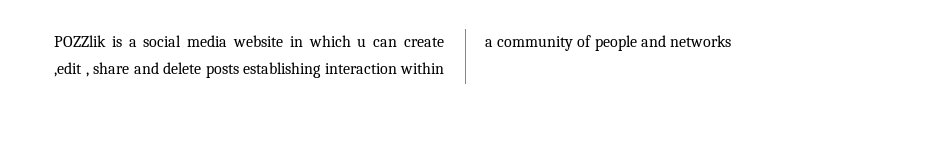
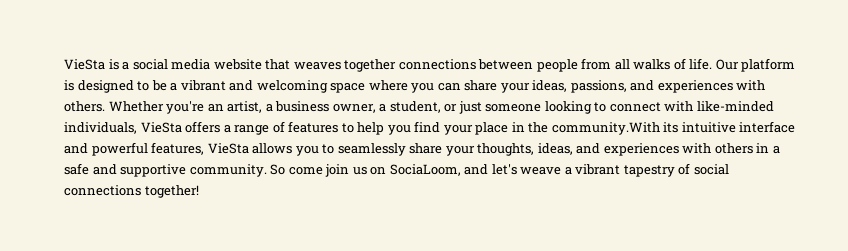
[54,35,106,47] POZZlik -> [64,59,105,70] VieSta
[289,35,445,47] [54,62,444,78] [485,35,731,51] in which u can create ,edit , share and delete posts establishing interaction within a community of people and networks -> [265,58,796,72] [64,80,766,93] [64,101,774,114] [64,121,796,135] [64,142,780,156] [64,163,729,177] [64,185,199,198] that weaves together connections between people from all walks of life. Our platform is designed to be a vibrant and welcoming space where you can share your ideas, passions, and experiences with others. Whether you're an artist, a business owner, a student, or just someone looking to connect with like-minded individuals, VieSta offers a range of features to help you find your place in the community.With its intuitive interface and powerful features, VieSta allows you to seamlessly share your thoughts, ideas, and experiences with others in a safe and supportive community. So come join us on SociaLoom, and let's weave a vibrant tapestry of social connections together!

